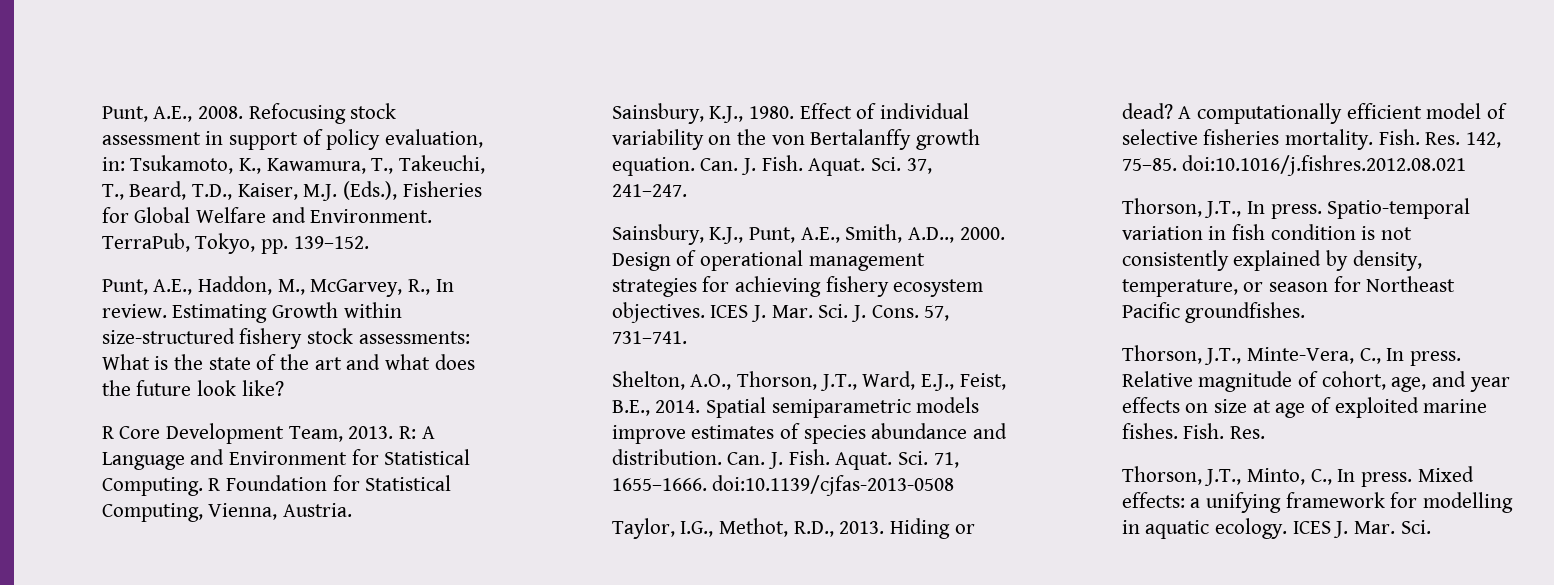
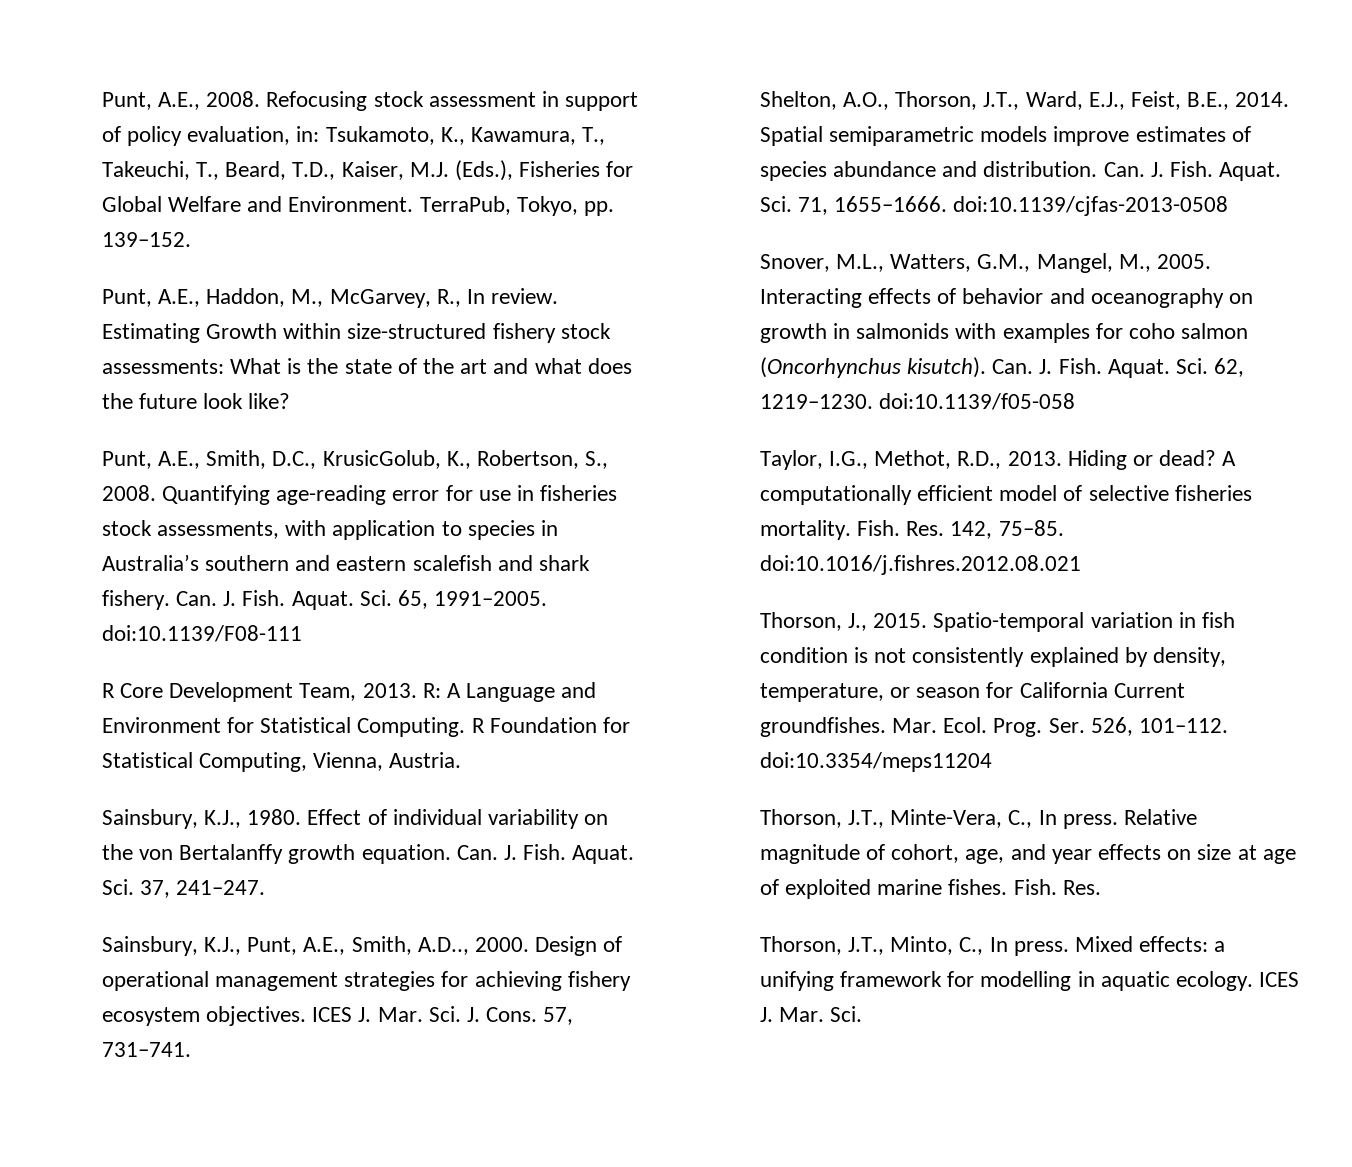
(284, 388) none -> [101,450,609,469] [101,485,618,505] [101,520,559,540] [101,554,591,571] [101,590,548,610] [101,625,302,642] // Punt, A.E., Smith, D.C., KrusicGolub, K., Robertson, S., 2008. Quantifying age-reading error for use in fisheries stock assessments, with application to species in Australia’s southern and eastern scalefish and shark fishery. Can. J. Fish. Aquat. Sci. 65, 1991–2005. doi:10.1139/F08-111
(955, 485) none -> [759,253,1212,273] [759,288,1254,308] [759,323,1249,343] [759,357,1245,378] [759,393,1075,410] // Snover, M.L., Watters, G.M., Mangel, M., 2005. Interacting effects of behavior and oceanography on growth in salmonids with examples for coho salmon (Oncorhynchus kisutch). Can. J. Fish. Aquat. Sci. 62, 1219–1230. doi:10.1139/f05-058
[1204,201,1322,219] J.T., In press. -> [847,613,928,631] J., 2015.
[1366,276,1456,292] [1121,302,1180,318] Northeast Pacific -> [1019,682,1185,698] California Current
(1306, 312) none -> [891,717,1229,737] [759,752,992,772] Mar. Ecol. Prog. Ser. 526, 101–112. doi:10.3354/meps11204

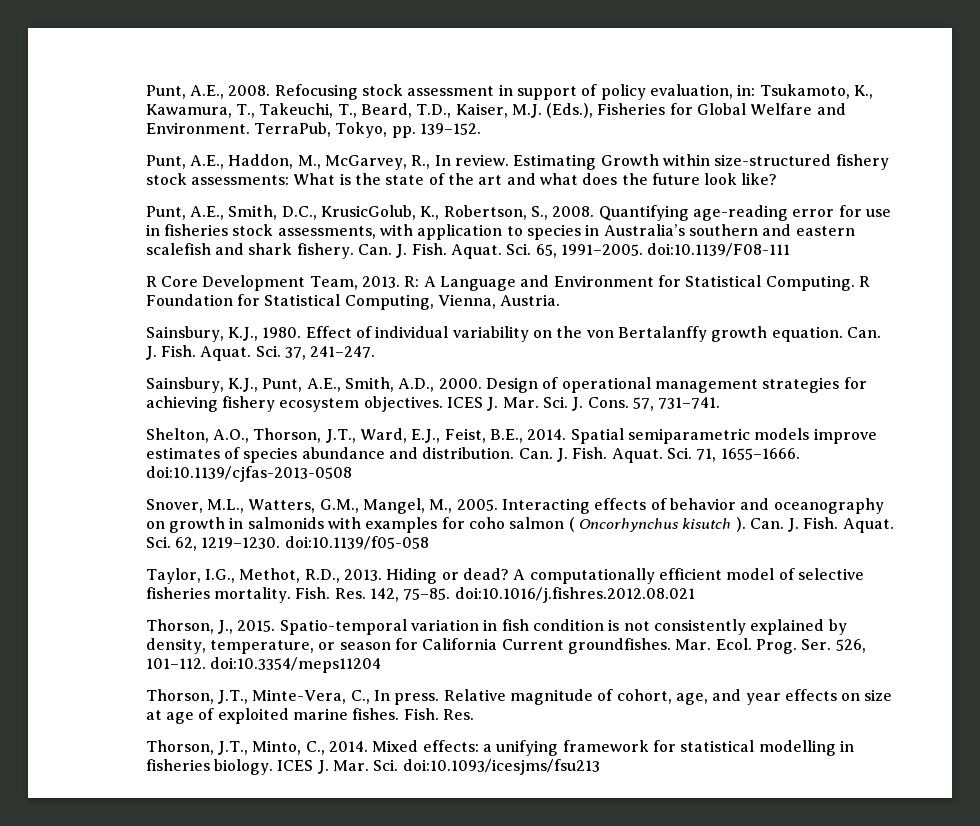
[417,937,469,955] A.D.., -> [398,378,435,392] A.D.,
[759,357,986,378] (Oncorhynchus kisutch). -> [568,517,746,532] ( Oncorhynchus kisutch ).
[989,937,1069,956] In press. -> [328,741,368,752] 2014.
(975, 979) none -> [680,740,755,752] statistical
[1100,971,1300,991] [759,1006,863,1022] aquatic ecology. ICES J. Mar. Sci. -> [145,759,600,775] fisheries biology. ICES J. Mar. Sci. doi:10.1093/icesjms/fsu213

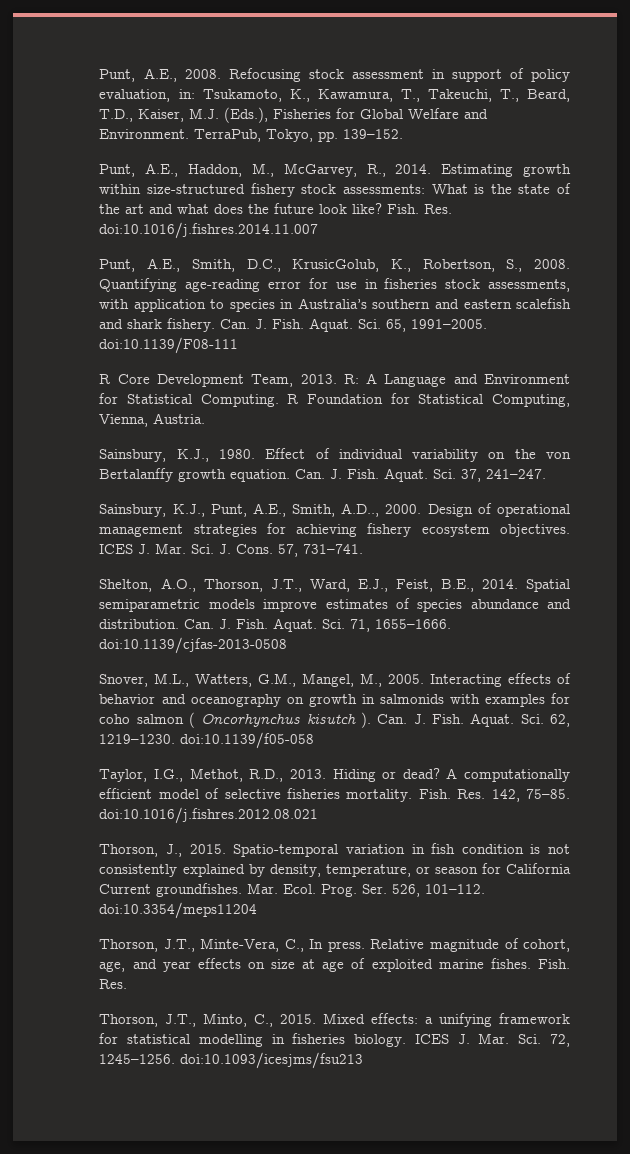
[434,154,659,170] In review. Estimating Growth -> [395,164,571,177] 2014. Estimating growth
(778, 179) none -> [387,204,453,214] [99,222,319,239] Fish. Res. doi:10.1016/j.fishres.2014.11.007
[398,378,435,392] A.D., -> [341,503,380,517] A.D..,
[328,741,368,752] 2014. -> [280,1014,317,1024] 2015.
(399, 765) none -> [550,1034,571,1047] [99,1054,176,1064] 72, 1245–1256.

